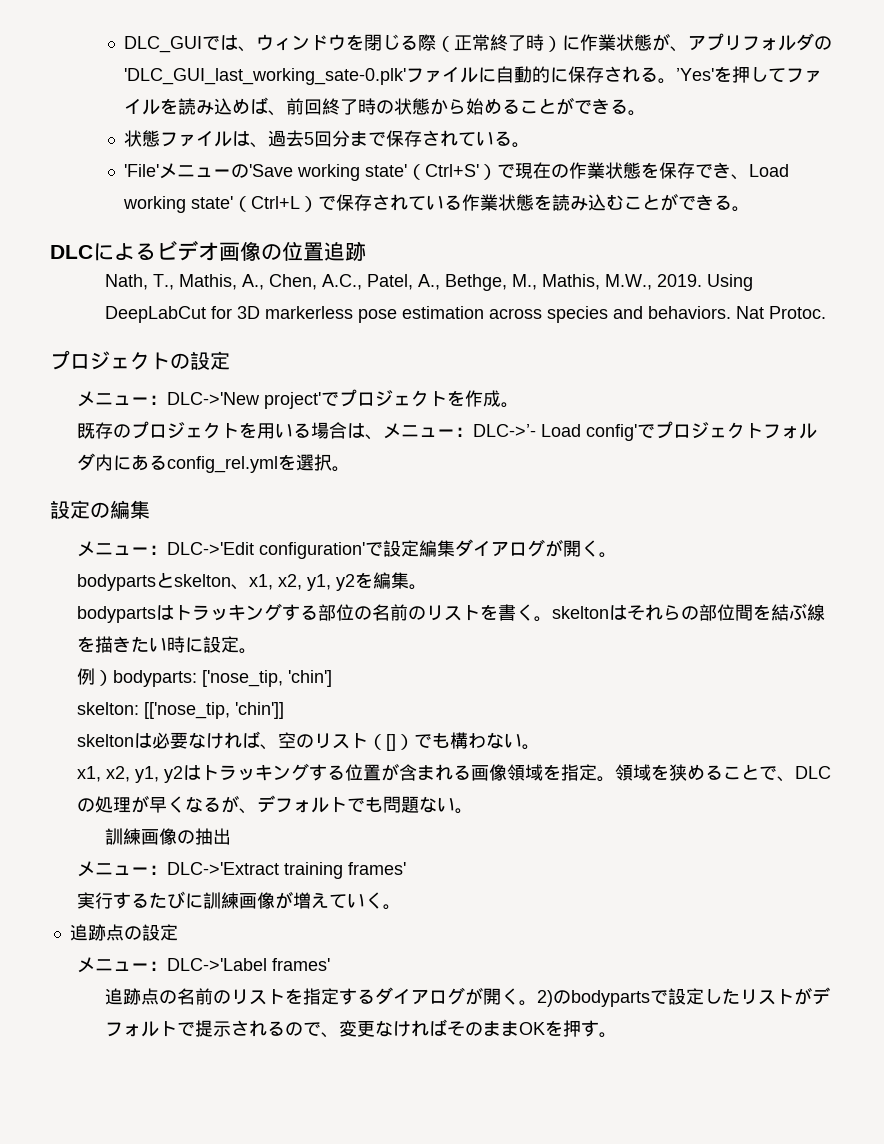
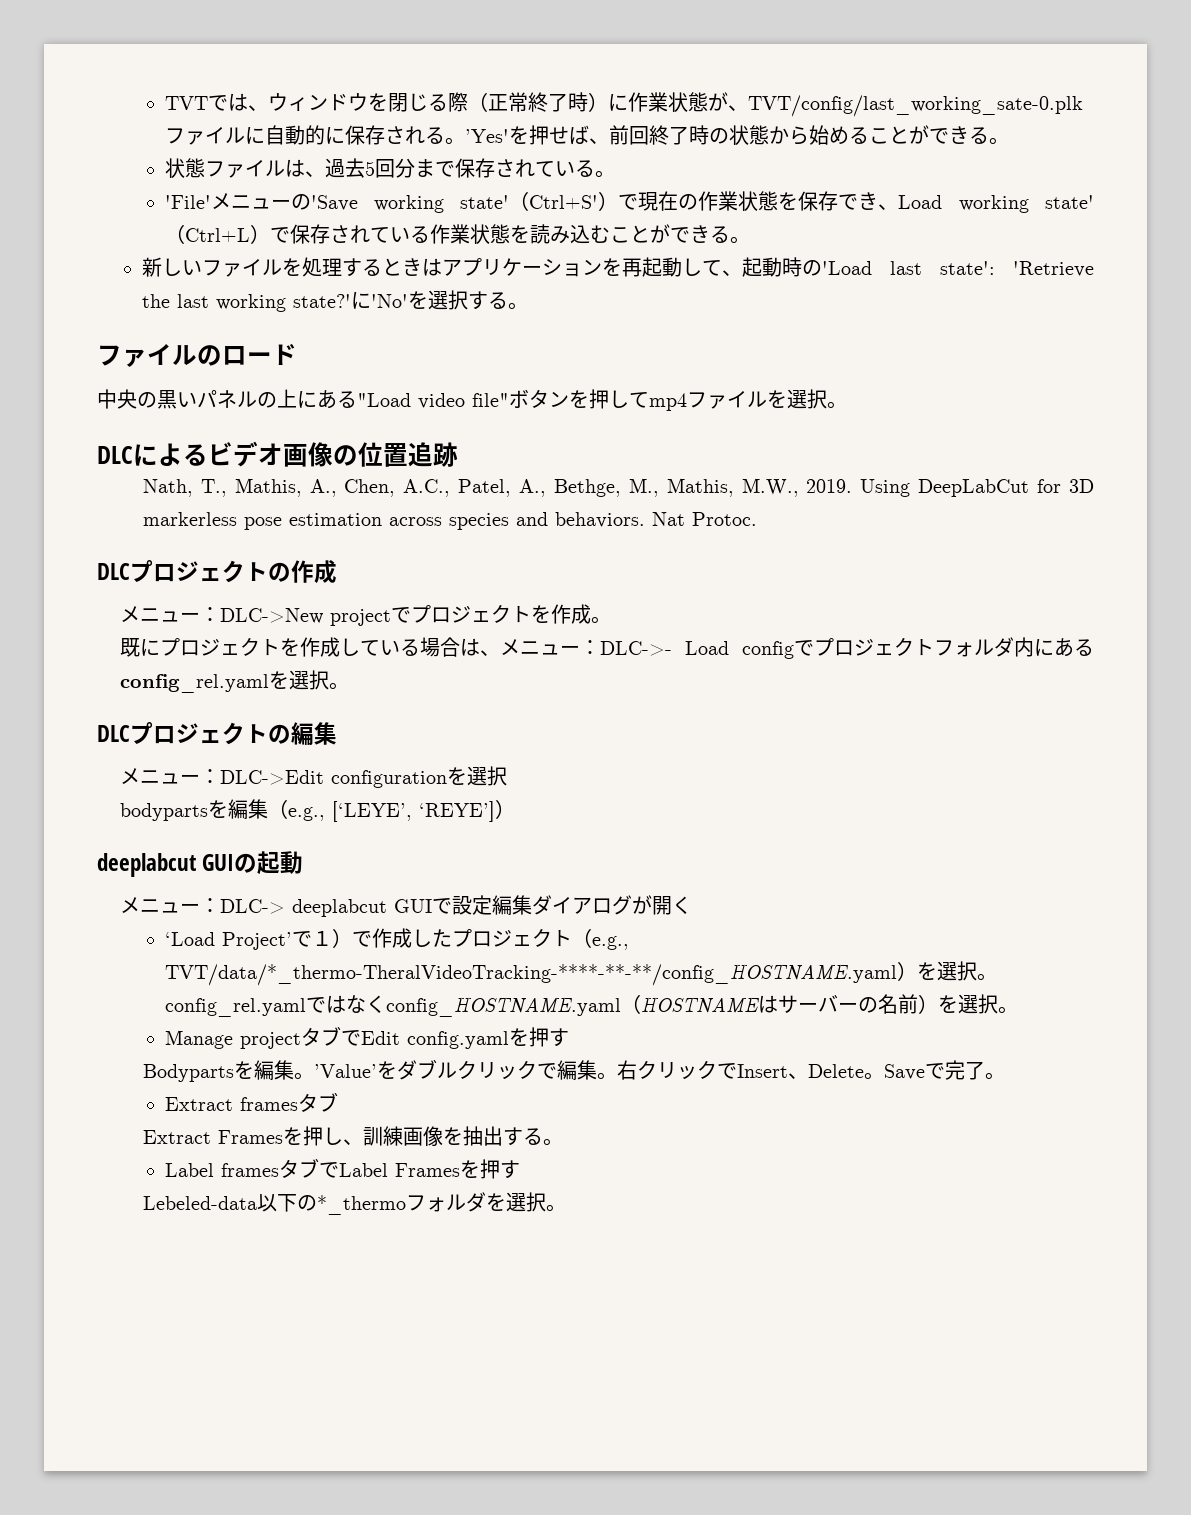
[124,36,203,53] DLC_GUI -> [164,96,208,110] TVT
[688,33,833,51] [124,68,407,85] アプリフォルダの'DLC_GUI_last_working_sate-0.plk' -> [747,95,1083,117] TVT/config/last_working_sate-0.plk
[750,67,823,83] [124,98,251,115] してファイルを読み込め -> [548,126,569,144] せ
(751, 209) none -> [141,257,1094,277] [141,290,528,312] [97,344,297,367] [97,389,847,411] // 新しいファイルを処理するときはアプリケーションを再起動して、起動時の'Load last state': 'Retrieve the last working state?'に'No'を選択する。 // ファイルのロード // 中央の黒いパネルの上にある"Load video file"ボタンを押してmp4ファイルを選択。
[50,350,230,370] [77,391,322,409] プロジェクトの設定 // メニュー：DLC->'New project' -> [97,560,337,584] [119,606,391,626] DLCプロジェクトの作成 // メニュー：DLC->New project
[95,421,276,439] 存のプロジェクトを用 -> [139,637,380,657] にプロジェクトを作成して
[473,424,638,441] DLC->’- Load config' -> [599,641,794,659] DLC->- Load config
[167,454,351,473] [50,500,90,519] config_rel.ymlを選択。 // 設定 -> [119,670,349,693] [97,722,268,745] config_rel.yamlを選択。 // DLCプロジェクト
[167,542,366,559] DLC->'Edit configuration' -> [219,766,507,788] [119,799,515,822] [97,851,304,877] [119,897,432,917] DLC->Edit configurationを選択 // bodypartsを編集（e.g., [‘LEYE’, ‘REYE’]） // deeplabcut GUIの起動 // メニュー：DLC-> deeplabcut GUI
[599,552,618,558] [77,572,428,591] [77,603,826,623] [77,636,258,654] [77,668,333,687] [77,702,285,719] [77,731,541,751] [77,763,832,783] [77,795,474,814] [104,828,195,845] 。 // bodypartsとskelton、x1, x2, y1, y2を編集。 // bodypartsはトラッキングする部位の名前のリストを書く。skeltonはそれらの部位間を結ぶ線を描きたい時に設定。 // 例）bodyparts: ['nose_tip, 'chin'] // skelton: [['nose_tip, 'chin']] // skeltonは必要なければ、空のリスト（[]）でも構わない。 // x1, x2, y1, y2はトラッキングする位置が含まれる画像領域を指定。領域を狭めることで、DLCの処理が早くなるが、デフォルトでも問題ない。 // 訓練画像の -> [164,928,629,950] [164,961,997,986] [164,994,1018,1017] [164,1026,569,1049] [142,1059,1005,1082] [164,1092,338,1112] [142,1126,463,1146] // ‘Load Project’で１）で作成したプロジェクト（e.g., TVT/data/*_thermo-TheralVideoTracking-****-**-**/config_HOSTNAME.yaml）を選択。config_rel.yamlではなくconfig_HOSTNAME.yaml（HOSTNAMEはサーバーの名前）を選択。 // Manage projectタブでEdit config.yamlを押す // Bodypartsを編集。’Value’をダブルクリックで編集。右クリックでInsert、Delete。Saveで完了。 // Extract framesタブ // Extract Framesを押し、訓練画像を
[77,861,407,879] [77,891,402,910] [69,924,178,941] [77,957,331,973] [104,987,830,1007] [104,1019,599,1038] // メニュー：DLC->'Extract training frames' // 実行するたびに訓練画像が増えていく。 // 追跡点の設定 // メニュー：DLC->'Label frames' // 追跡点の名前のリストを指定するダイアログが開く。2)のbodypartsで設定したリストがデフォルトで提示されるので、変更なければそのままOKを押す -> [502,1127,563,1146] [164,1158,520,1179] [142,1192,546,1215] する。 // Label framesタブでLabel Framesを押す // Lebeled-data以下の*_thermoフォルダを選択

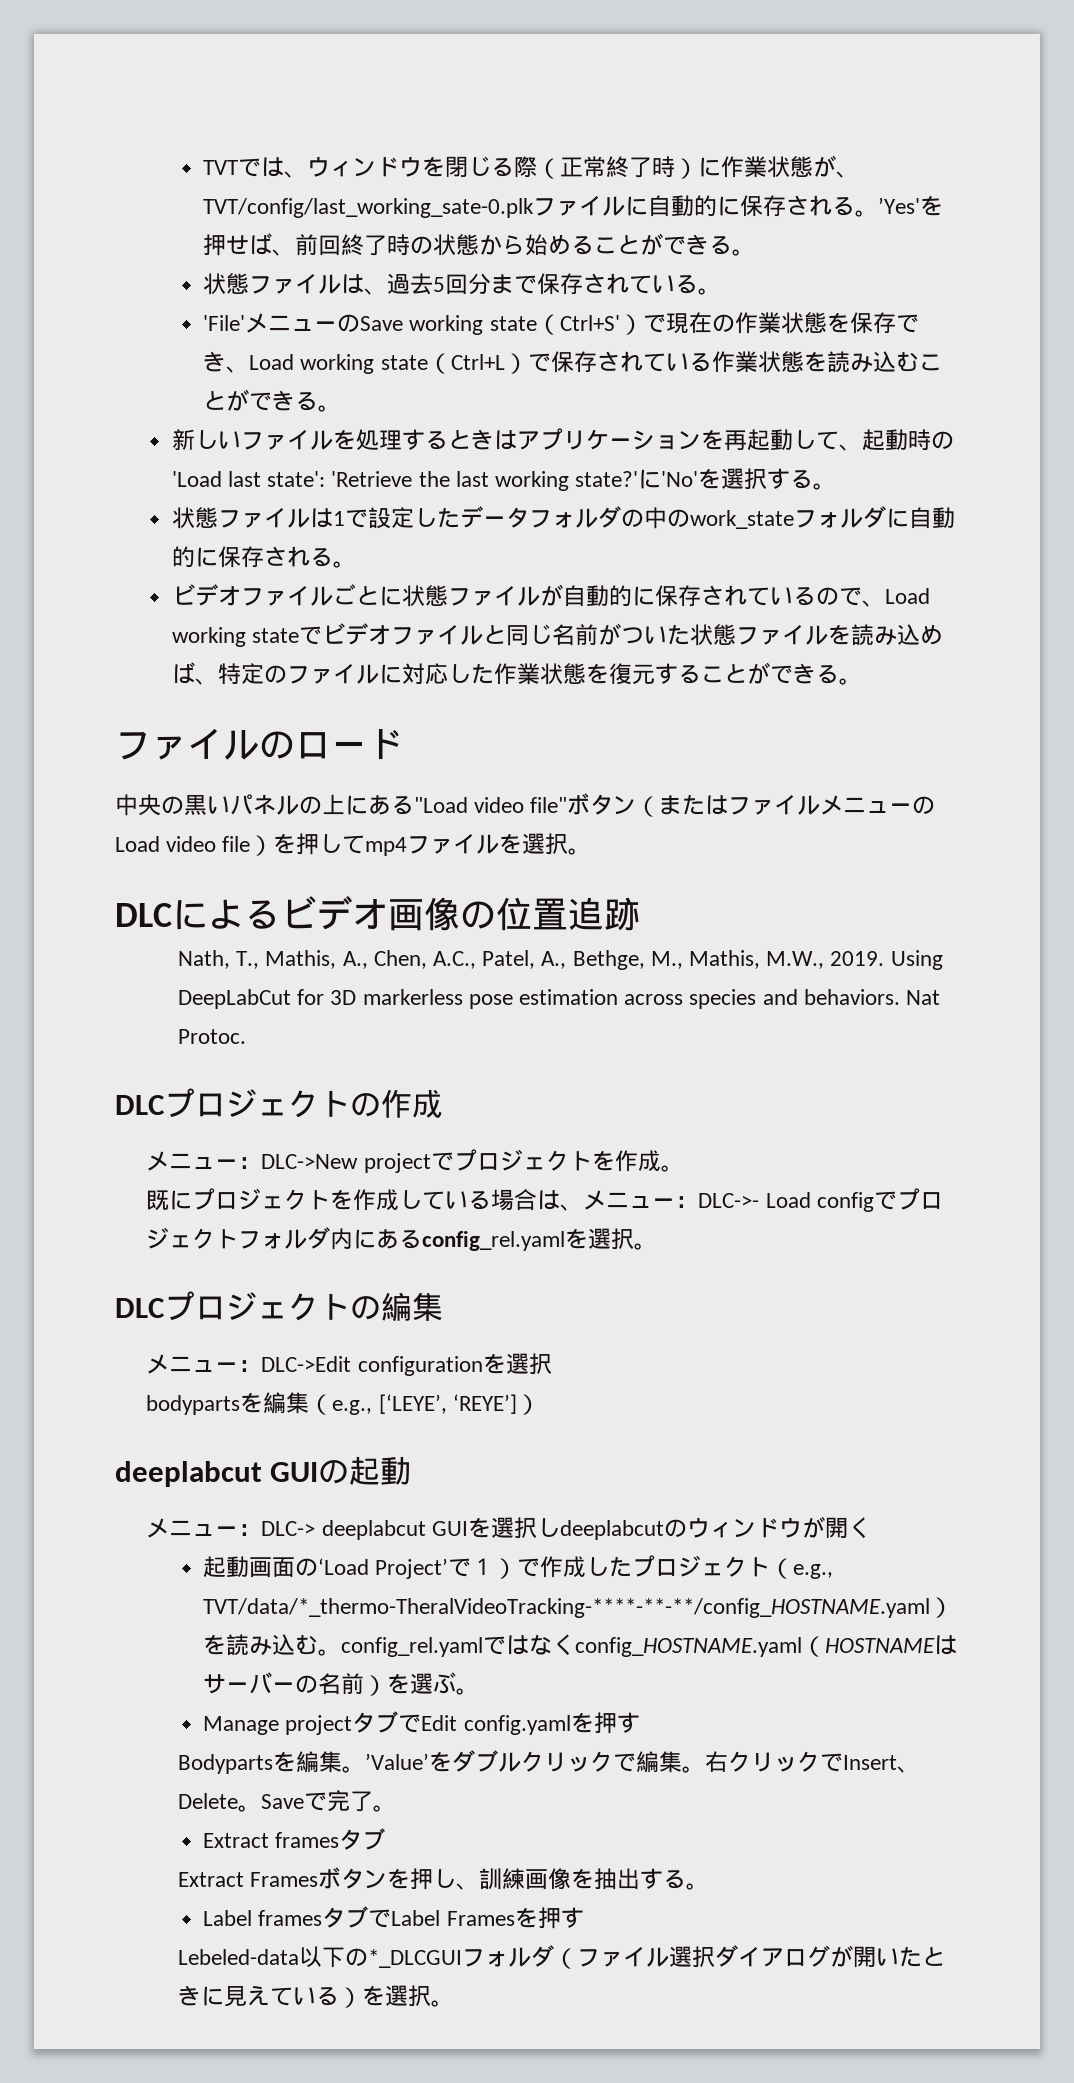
[310,195,510,213] 'Save working state' -> [360,315,537,335] Save working state
[1045,195,1094,209] state' -> [380,355,428,370] state
(528, 306) none -> [171,506,955,529] [171,546,356,568] [171,584,930,607] [171,623,943,647] [171,662,862,685] // 状態ファイルは1で設定したデータフォルダの中のwork_stateフォルダに自動的に保存される。 // ビデオファイルごとに状態ファイルが自動的に保存されているので、Load working stateでビデオファイルと同じ名前がついた状態ファイルを読み込めば、特定のファイルに対応した作業状態を復元することができる。
(569, 399) none -> [636,794,936,817] [115,835,274,856] （またはファイルメニューのLoad video file）
[431,895,632,915] で設定編集ダイアログ -> [467,1517,802,1540] を選択しdeeplabcutのウィンドウ
(692, 905) none -> [203,1556,319,1578] 起動画面の
[936,961,977,981] 選択 -> [226,1634,319,1656] 読み込む
[977,994,998,1014] 択 -> [433,1672,457,1694] ぶ
(283, 1137) none -> [318,1867,388,1889] ボタン
[316,1192,486,1215] *_thermoフォルダ -> [367,1945,945,1969] [177,1985,362,2008] *_DLCGUIフォルダ（ファイル選択ダイアログが開いたときに見えている）

